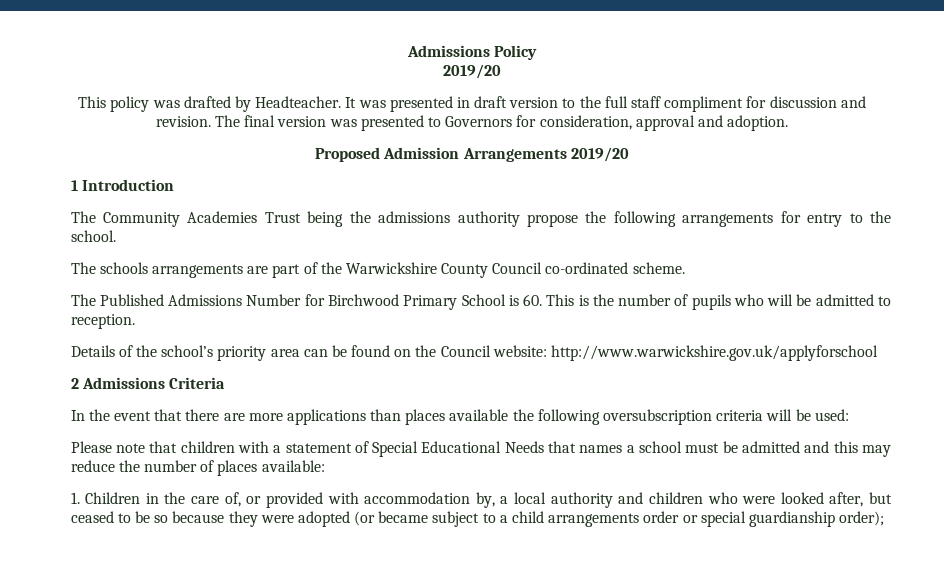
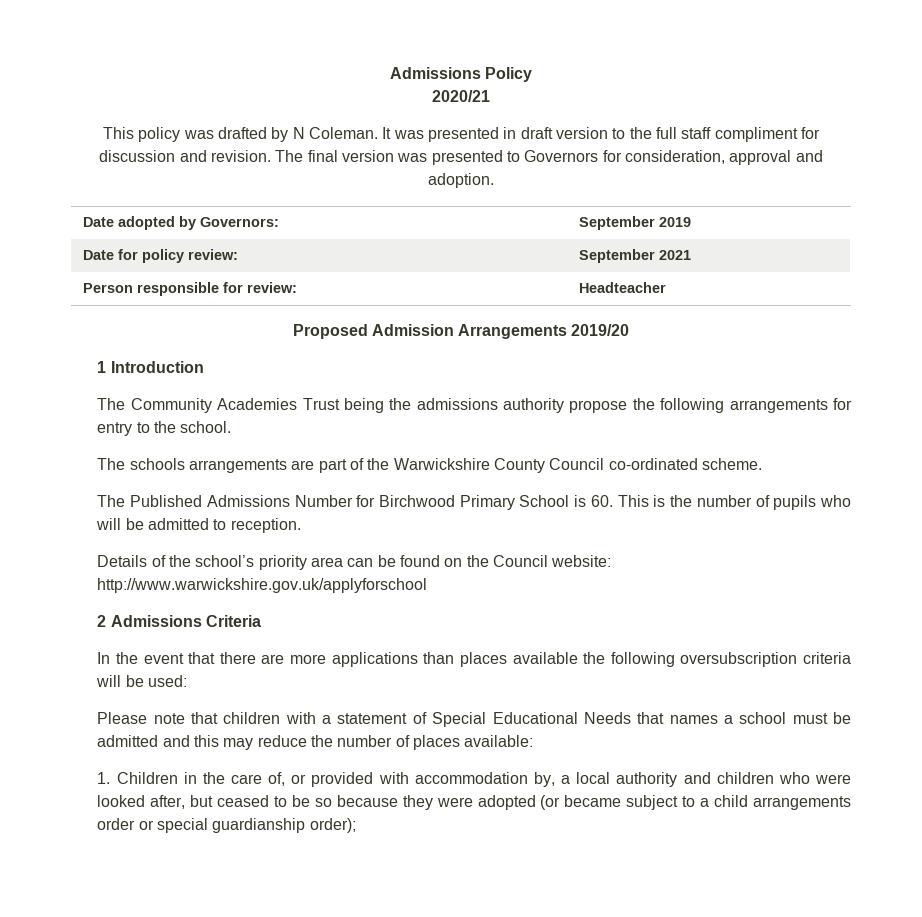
[443,64,501,79] 2019/20 -> [432,90,490,102] 2020/21
[255,96,342,108] Headteacher. -> [292,127,379,139] N Coleman.
(789, 123) none -> [82,216,279,230] [578,216,691,230] [82,249,238,263] [578,249,691,263] [82,282,297,296] [578,282,666,293] // Date adopted by Governors: | September 2019 // Date for policy review: | September 2021 // Person responsible for review: | Headteacher

